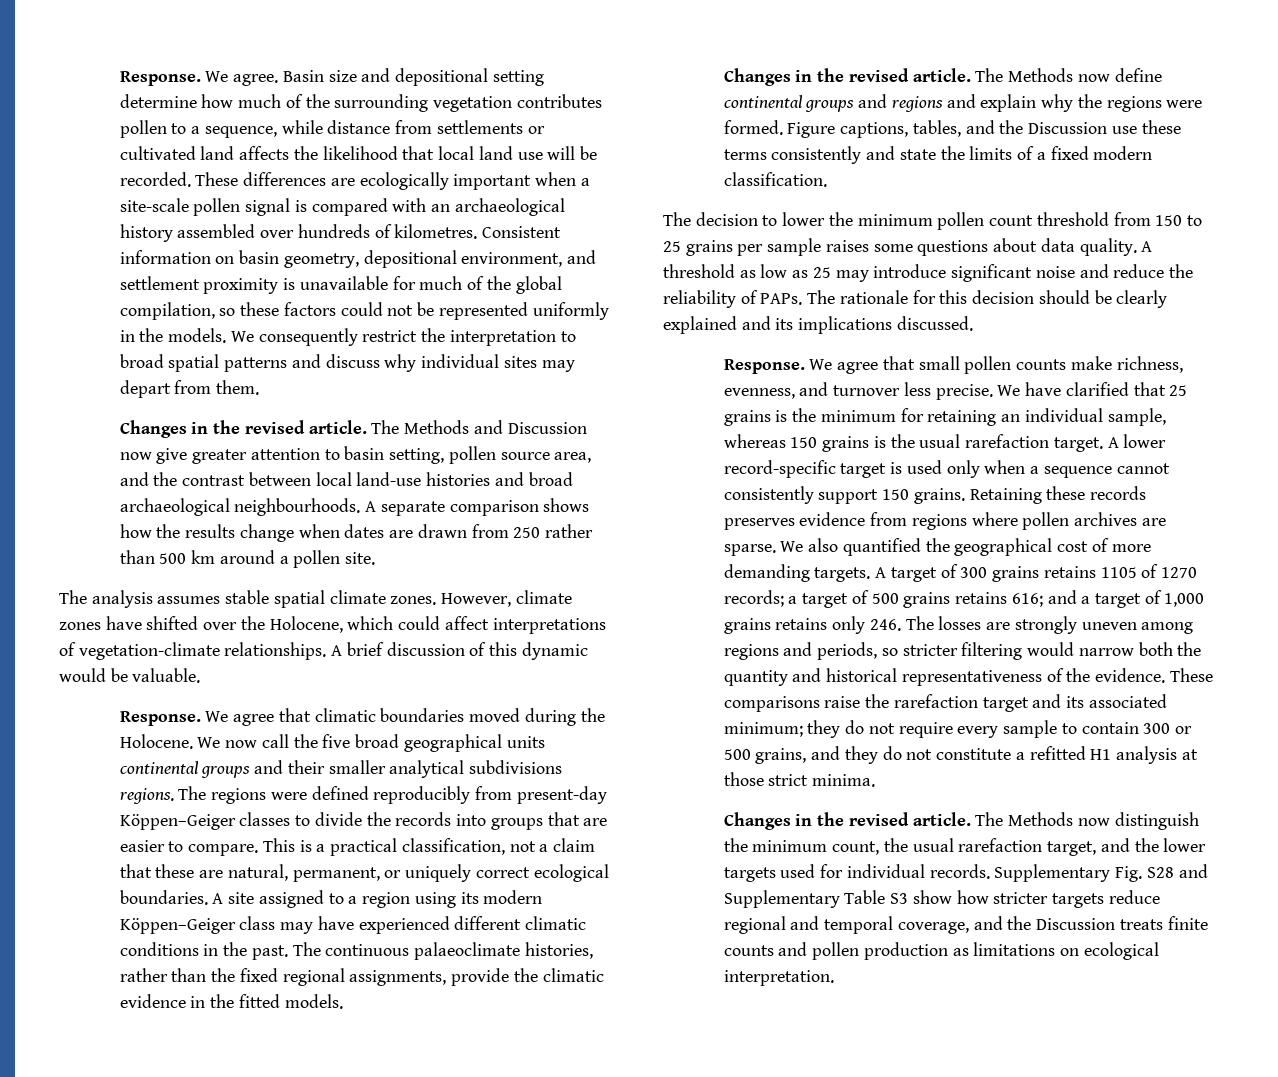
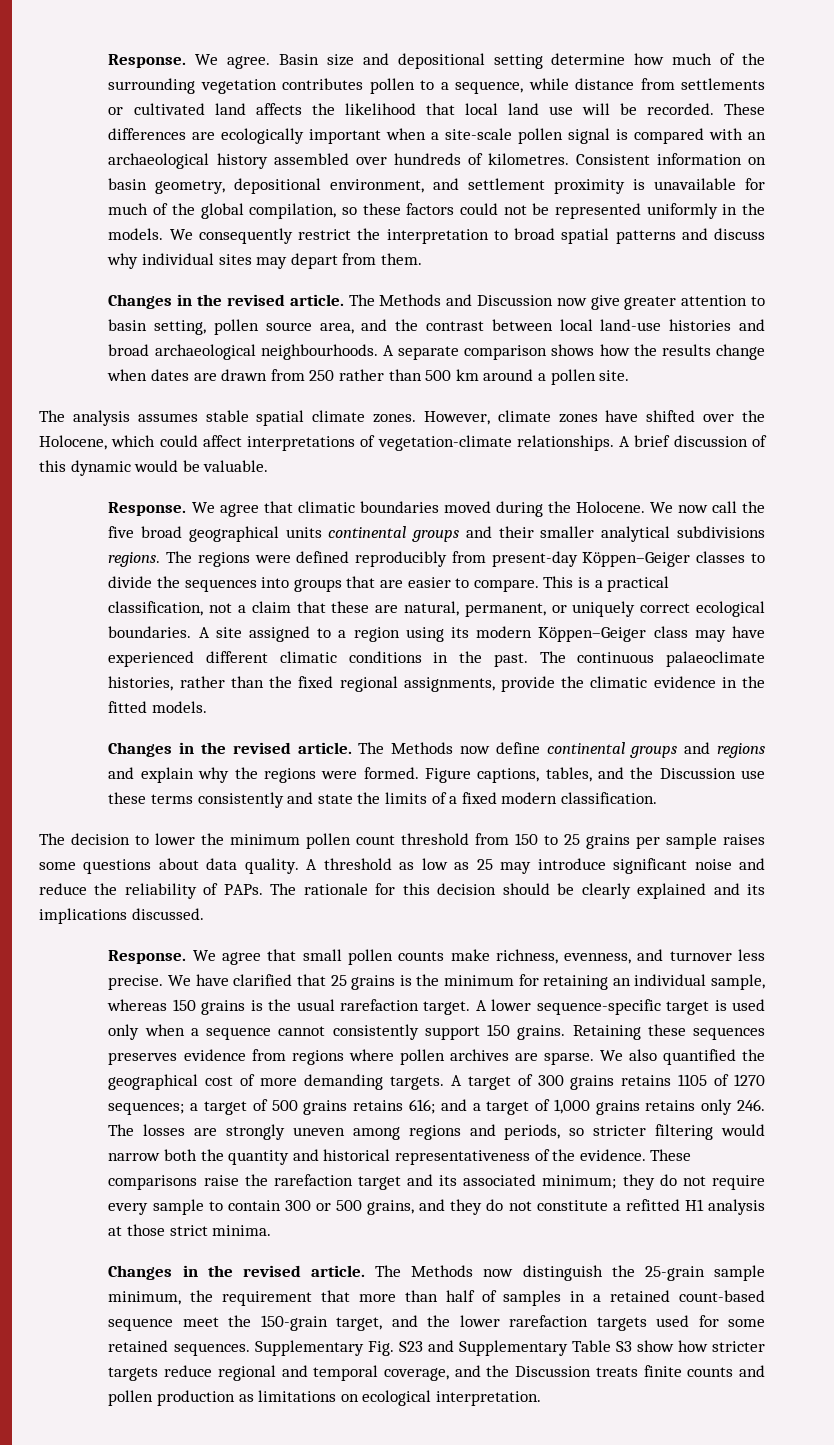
[395,812,452,826] records -> [184,579,257,592] sequences
[723,460,836,478] record-specific -> [536,999,661,1015] sequence-specific
[1090,486,1147,500] records -> [692,1027,765,1040] sequences
[723,590,784,607] records; -> [108,1102,185,1115] sequences;
[752,838,1043,855] minimum count, the usual rarefaction -> [644,1265,765,1281] [108,1290,765,1306] [108,1315,328,1331] 25-grain sample minimum, the requirement that more than half of samples in a retained count-based sequence meet the 150-grain
(1207, 845) none -> [509,1315,589,1327] rarefaction
[846,864,990,879] individual records. -> [727,1319,765,1327] [108,1340,250,1356] some retained sequences.
[1146,867,1174,878] S28 -> [398,1341,423,1352] S23

